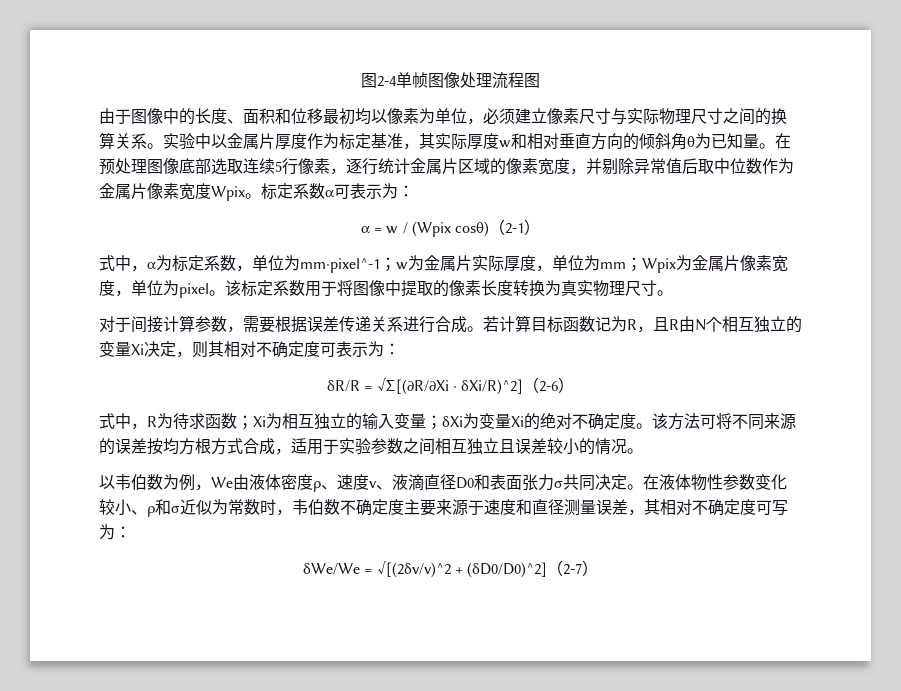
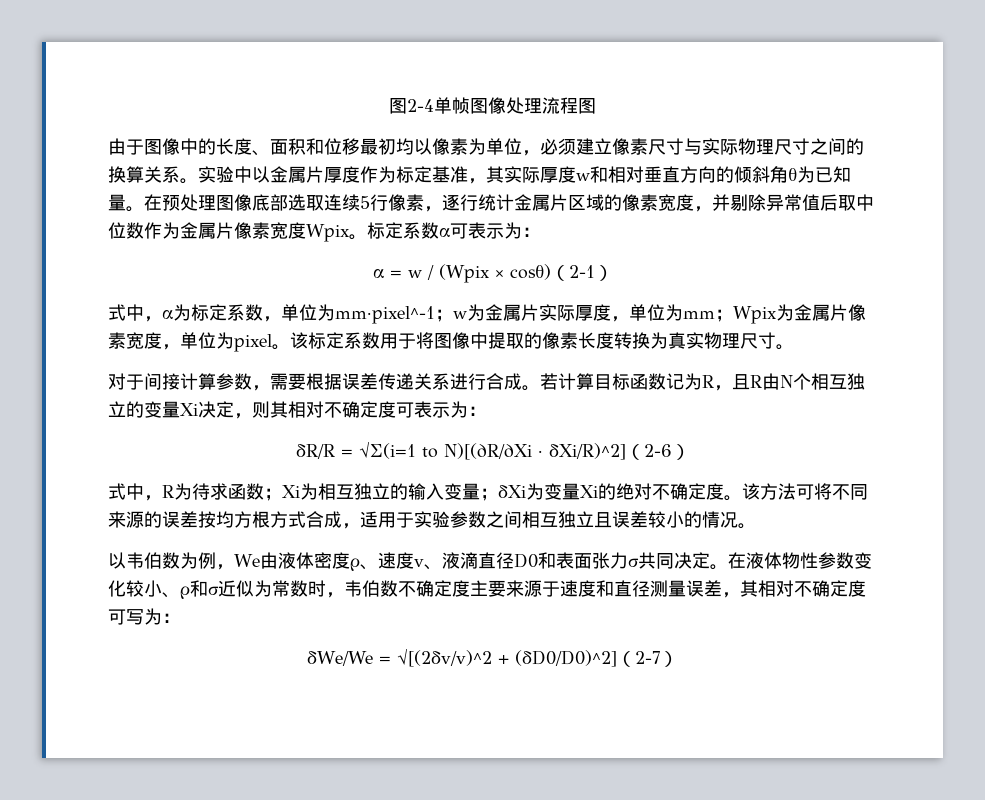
(451, 229) none -> [494,270,504,278] ×
[376,378,449,395] √Σ[(∂R/∂Xi -> [358,442,532,460] √Σ(i=1 to N)[(∂R/∂Xi

